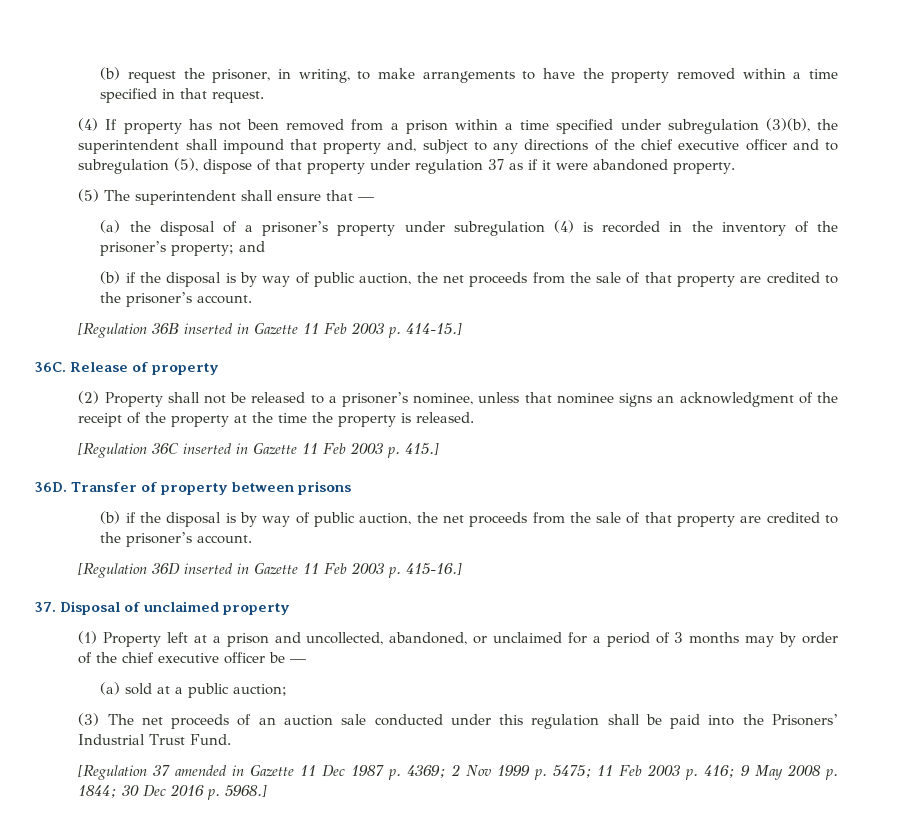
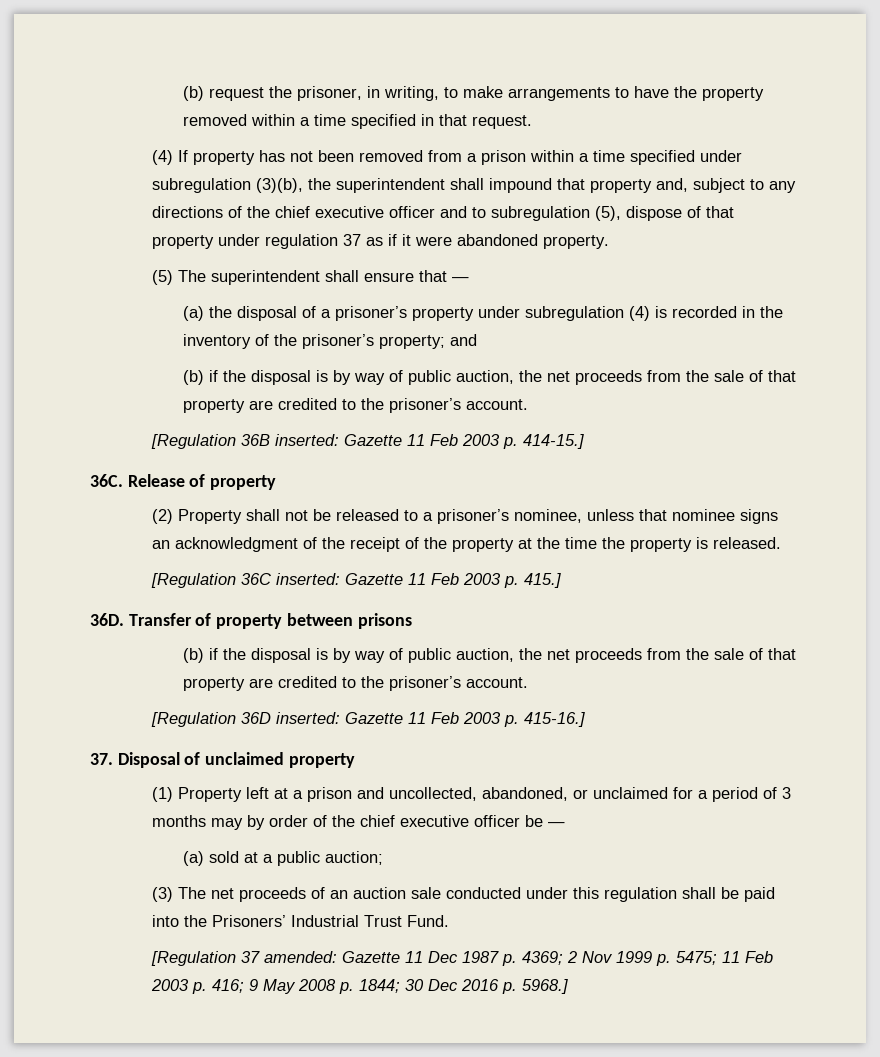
[184,323,250,334] inserted in -> [274,434,339,446] inserted:
[183,443,249,454] inserted in -> [275,573,340,585] inserted:
[184,563,250,574] inserted in -> [275,712,340,724] inserted:
[175,765,245,776] amended in -> [263,951,337,963] amended:

